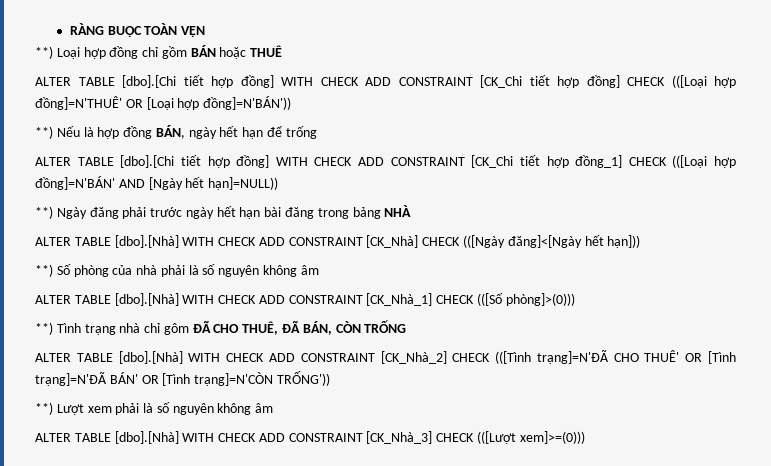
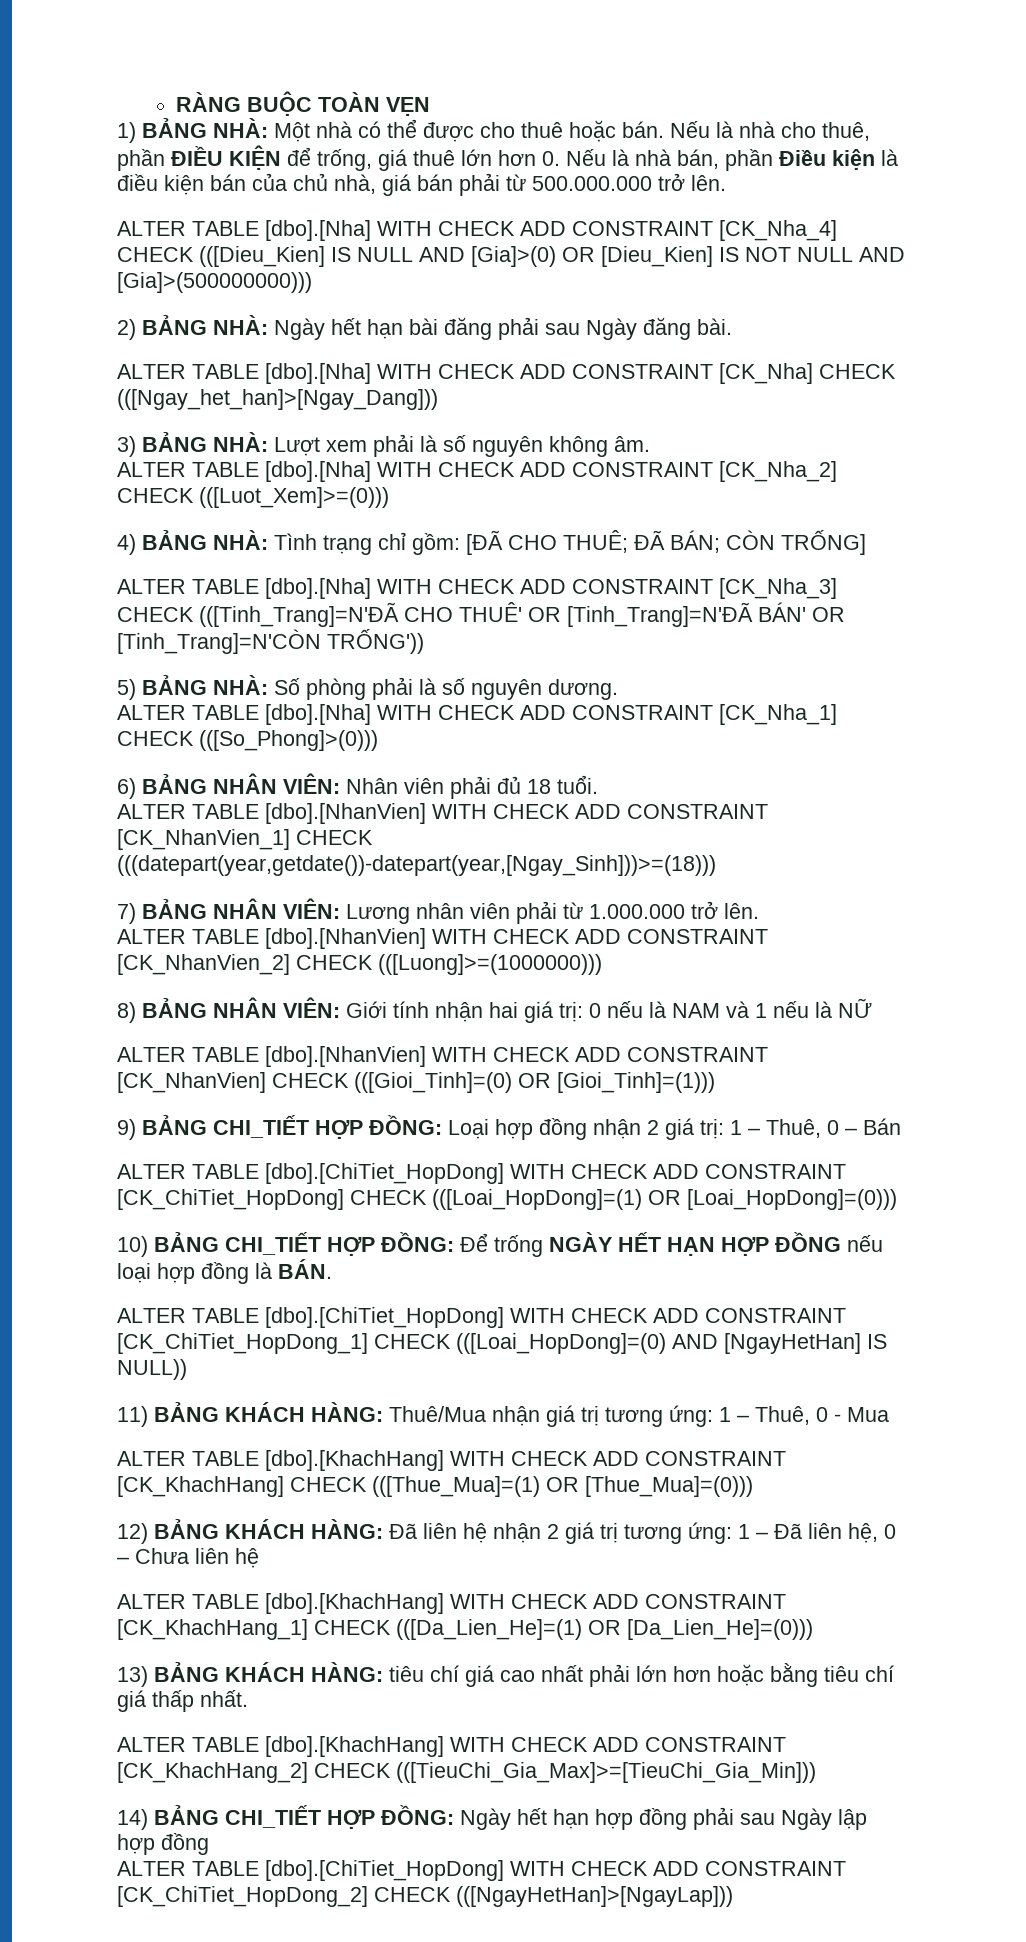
[35,45,283,59] [35,75,736,88] [35,96,292,110] [35,125,317,139] [35,155,736,168] [35,176,279,190] [35,205,412,219] [35,235,641,248] [35,264,319,277] [35,293,575,306] [35,320,407,335] [35,350,737,364] [35,371,330,386] [35,402,53,415] **) Loại hợp đồng chỉ gồm BÁN hoặc THUÊ // ALTER TABLE [dbo].[Chi tiết hợp đồng] WITH CHECK ADD CONSTRAINT [CK_Chi tiết hợp đồng] CHECK (([Loại hợp đồng]=N'THUÊ' OR [Loại hợp đồng]=N'BÁN')) // **) Nếu là hợp đồng BÁN, ngày hết hạn để trống // ALTER TABLE [dbo].[Chi tiết hợp đồng] WITH CHECK ADD CONSTRAINT [CK_Chi tiết hợp đồng_1] CHECK (([Loại hợp đồng]=N'BÁN' AND [Ngày hết hạn]=NULL)) // **) Ngày đăng phải trước ngày hết hạn bài đăng trong bảng NHÀ // ALTER TABLE [dbo].[Nhà] WITH CHECK ADD CONSTRAINT [CK_Nhà] CHECK (([Ngày đăng]<[Ngày hết hạn])) // **) Số phòng của nhà phải là số nguyên không âm // ALTER TABLE [dbo].[Nhà] WITH CHECK ADD CONSTRAINT [CK_Nhà_1] CHECK (([Số phòng]>(0))) // **) Tình trạng nhà chỉ gôm ĐÃ CHO THUÊ, ĐÃ BÁN, CÒN TRỐNG // ALTER TABLE [dbo].[Nhà] WITH CHECK ADD CONSTRAINT [CK_Nhà_2] CHECK (([Tình trạng]=N'ĐÃ CHO THUÊ' OR [Tình trạng]=N'ĐÃ BÁN' OR [Tình trạng]=N'CÒN TRỐNG')) // **) -> [117,118,870,143] [117,145,898,171] [117,173,726,196] [117,220,837,241] [117,246,905,267] [117,272,312,293] [117,315,732,340] [117,363,896,384] [117,389,438,410] [117,432,268,457] 1) BẢNG NHÀ: Một nhà có thể được cho thuê hoặc bán. Nếu là nhà cho thuê, phần ĐIỀU KIỆN để trống, giá thuê lớn hơn 0. Nếu là nhà bán, phần Điều kiện là điều kiện bán của chủ nhà, giá bán phải từ 500.000.000 trở lên. // ALTER TABLE [dbo].[Nha] WITH CHECK ADD CONSTRAINT [CK_Nha_4] CHECK (([Dieu_Kien] IS NULL AND [Gia]>(0) OR [Dieu_Kien] IS NOT NULL AND [Gia]>(500000000))) // 2) BẢNG NHÀ: Ngày hết hạn bài đăng phải sau Ngày đăng bài. // ALTER TABLE [dbo].[Nha] WITH CHECK ADD CONSTRAINT [CK_Nha] CHECK (([Ngay_het_han]>[Ngay_Dang])) // 3) BẢNG NHÀ:
[255,403,274,413] [35,431,585,444] âm // ALTER TABLE [dbo].[Nhà] WITH CHECK ADD CONSTRAINT [CK_Nhà_3] CHECK (([Lượt xem]>=(0))) -> [614,436,650,452] [117,461,837,482] [117,487,389,508] [117,530,866,555] [117,578,837,599] [117,602,845,627] [117,629,424,654] [117,675,618,700] [117,704,837,725] [117,730,378,751] [117,773,598,799] [117,803,768,824] [117,829,373,850] [117,855,716,876] [117,898,759,924] [117,928,768,949] [117,954,602,975] [117,997,872,1023] [117,1046,768,1067] [117,1072,715,1093] [117,1115,901,1140] [117,1163,846,1184] [117,1189,897,1210] [117,1232,883,1257] [117,1259,332,1284] [117,1307,846,1328] [117,1333,887,1354] [117,1359,187,1380] [117,1402,889,1427] [117,1450,786,1471] [117,1476,753,1497] [117,1519,896,1544] [117,1548,259,1568] [117,1593,786,1614] [117,1619,813,1640] [117,1662,894,1687] [117,1690,248,1712] [117,1736,786,1757] [117,1762,816,1783] [117,1805,867,1830] [117,1833,209,1855] [117,1860,846,1881] [117,1886,733,1907] âm. // ALTER TABLE [dbo].[Nha] WITH CHECK ADD CONSTRAINT [CK_Nha_2] CHECK (([Luot_Xem]>=(0))) // 4) BẢNG NHÀ: Tình trạng chỉ gồm: [ĐÃ CHO THUÊ; ĐÃ BÁN; CÒN TRỐNG] // ALTER TABLE [dbo].[Nha] WITH CHECK ADD CONSTRAINT [CK_Nha_3] CHECK (([Tinh_Trang]=N'ĐÃ CHO THUÊ' OR [Tinh_Trang]=N'ĐÃ BÁN' OR [Tinh_Trang]=N'CÒN TRỐNG')) // 5) BẢNG NHÀ: Số phòng phải là số nguyên dương. // ALTER TABLE [dbo].[Nha] WITH CHECK ADD CONSTRAINT [CK_Nha_1] CHECK (([So_Phong]>(0))) // 6) BẢNG NHÂN VIÊN: Nhân viên phải đủ 18 tuổi. // ALTER TABLE [dbo].[NhanVien] WITH CHECK ADD CONSTRAINT [CK_NhanVien_1] CHECK (((datepart(year,getdate())-datepart(year,[Ngay_Sinh]))>=(18))) // 7) BẢNG NHÂN VIÊN: Lương nhân viên phải từ 1.000.000 trở lên. // ALTER TABLE [dbo].[NhanVien] WITH CHECK ADD CONSTRAINT [CK_NhanVien_2] CHECK (([Luong]>=(1000000))) // 8) BẢNG NHÂN VIÊN: Giới tính nhận hai giá trị: 0 nếu là NAM và 1 nếu là NỮ // ALTER TABLE [dbo].[NhanVien] WITH CHECK ADD CONSTRAINT [CK_NhanVien] CHECK (([Gioi_Tinh]=(0) OR [Gioi_Tinh]=(1))) // 9) BẢNG CHI_TIẾT HỢP ĐỒNG: Loại hợp đồng nhận 2 giá trị: 1 – Thuê, 0 – Bán // ALTER TABLE [dbo].[ChiTiet_HopDong] WITH CHECK ADD CONSTRAINT [CK_ChiTiet_HopDong] CHECK (([Loai_HopDong]=(1) OR [Loai_HopDong]=(0))) // 10) BẢNG CHI_TIẾT HỢP ĐỒNG: Để trống NGÀY HẾT HẠN HỢP ĐỒNG nếu loại hợp đồng là BÁN. // ALTER TABLE [dbo].[ChiTiet_HopDong] WITH CHECK ADD CONSTRAINT [CK_ChiTiet_HopDong_1] CHECK (([Loai_HopDong]=(0) AND [NgayHetHan] IS NULL)) // 11) BẢNG KHÁCH HÀNG: Thuê/Mua nhận giá trị tương ứng: 1 – Thuê, 0 - Mua // ALTER TABLE [dbo].[KhachHang] WITH CHECK ADD CONSTRAINT [CK_KhachHang] CHECK (([Thue_Mua]=(1) OR [Thue_Mua]=(0))) // 12) BẢNG KHÁCH HÀNG: Đã liên hệ nhận 2 giá trị tương ứng: 1 – Đã liên hệ, 0 – Chưa liên hệ // ALTER TABLE [dbo].[KhachHang] WITH CHECK ADD CONSTRAINT [CK_KhachHang_1] CHECK (([Da_Lien_He]=(1) OR [Da_Lien_He]=(0))) // 13) BẢNG KHÁCH HÀNG: tiêu chí giá cao nhất phải lớn hơn hoặc bằng tiêu chí giá thấp nhất. // ALTER TABLE [dbo].[KhachHang] WITH CHECK ADD CONSTRAINT [CK_KhachHang_2] CHECK (([TieuChi_Gia_Max]>=[TieuChi_Gia_Min])) // 14) BẢNG CHI_TIẾT HỢP ĐỒNG: Ngày hết hạn hợp đồng phải sau Ngày lập hợp đồng // ALTER TABLE [dbo].[ChiTiet_HopDong] WITH CHECK ADD CONSTRAINT [CK_ChiTiet_HopDong_2] CHECK (([NgayHetHan]>[NgayLap]))

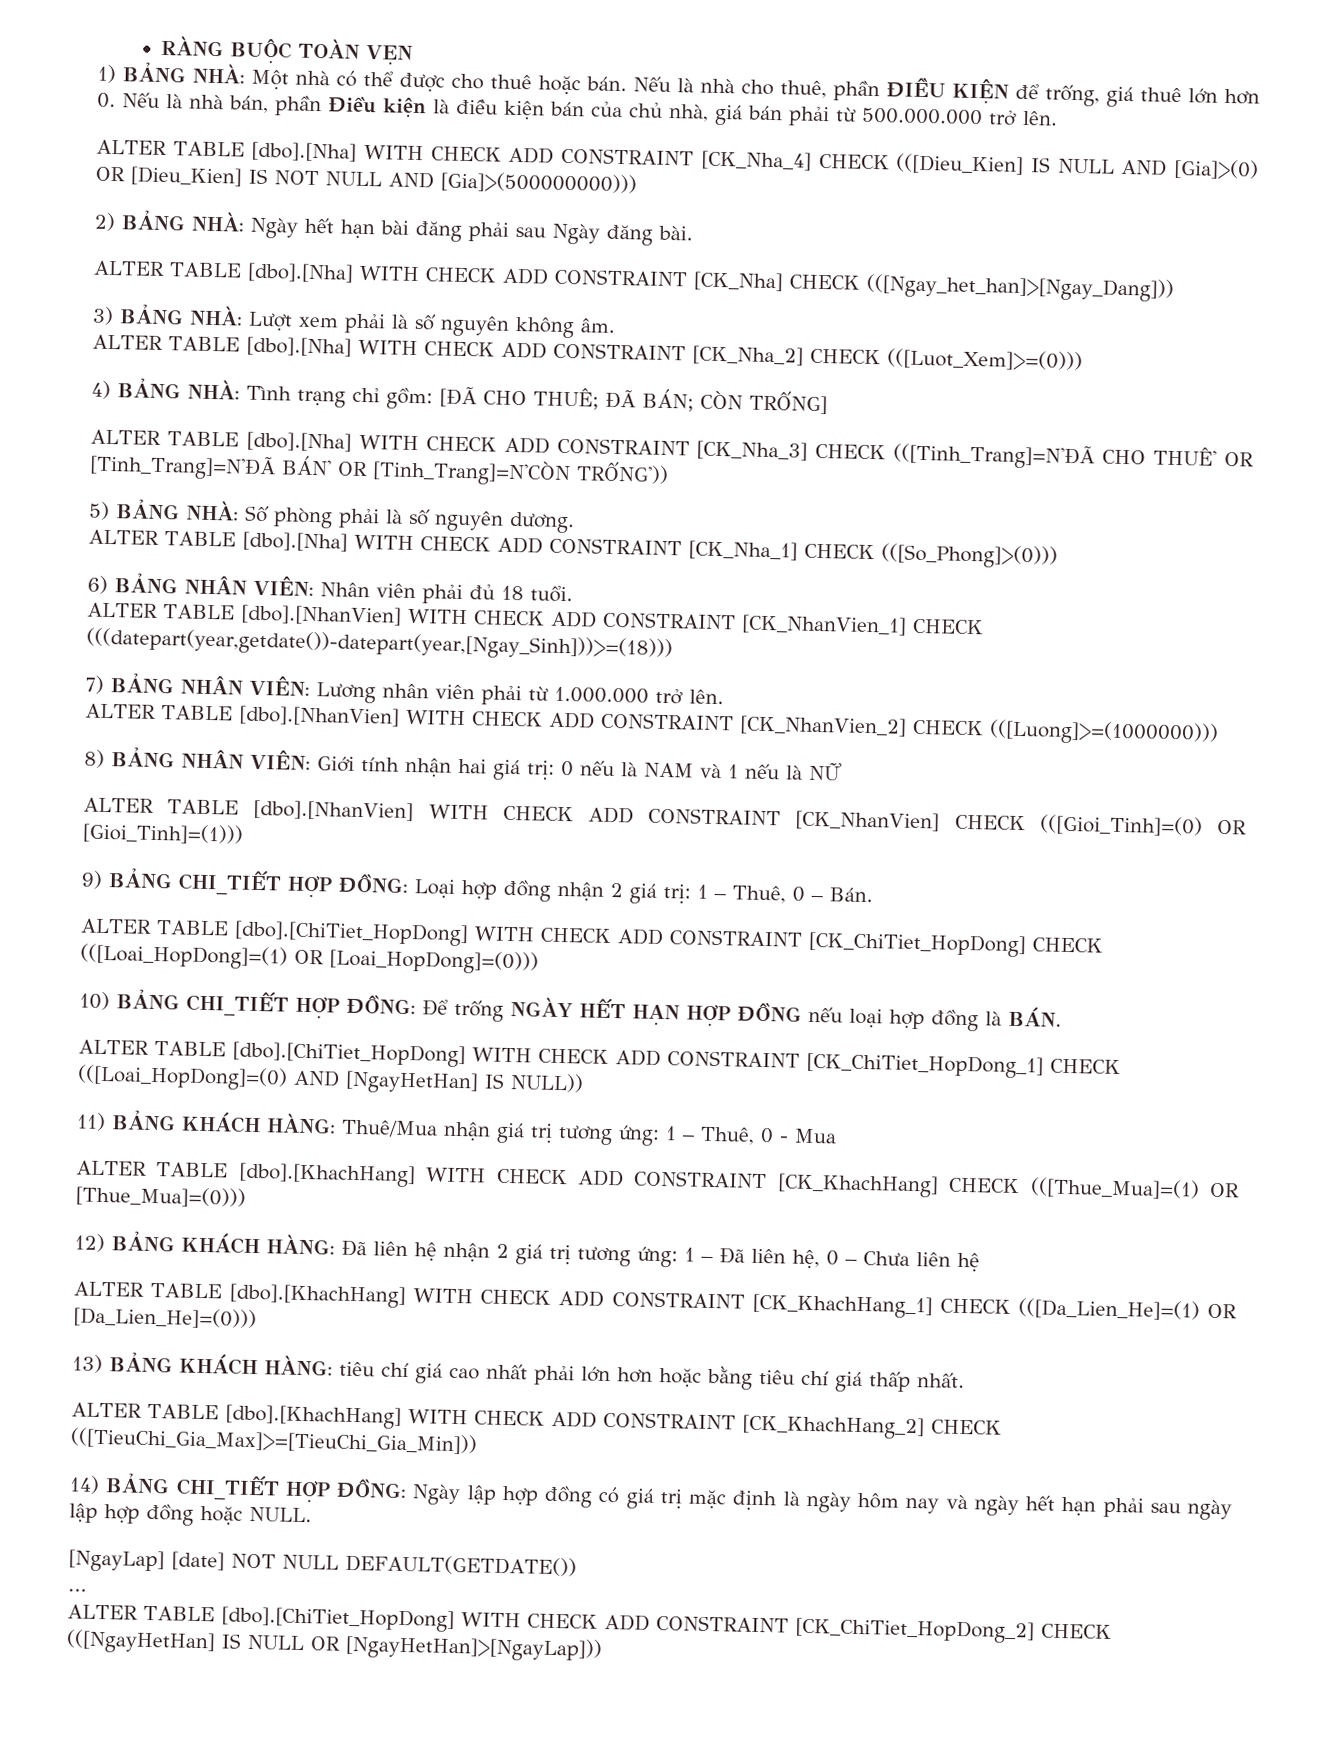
[863,1118,901,1135] Bán -> [829,887,873,903] Bán.
[517,1807,867,1830] [117,1833,209,1855] hết hạn hợp đồng phải sau Ngày lập hợp đồng -> [466,1485,1232,1521] [69,1503,312,1526] [68,1549,577,1577] [67,1588,86,1592] lập hợp đồng có giá trị mặc định là ngày hôm nay và ngày hết hạn phải sau ngày lập hợp đồng hoặc NULL. // [NgayLap] [date] NOT NULL DEFAULT(GETDATE()) // …
[456,1886,733,1907] (([NgayHetHan]>[NgayLap])) -> [66,1629,603,1662] (([NgayHetHan] IS NULL OR [NgayHetHan]>[NgayLap]))

